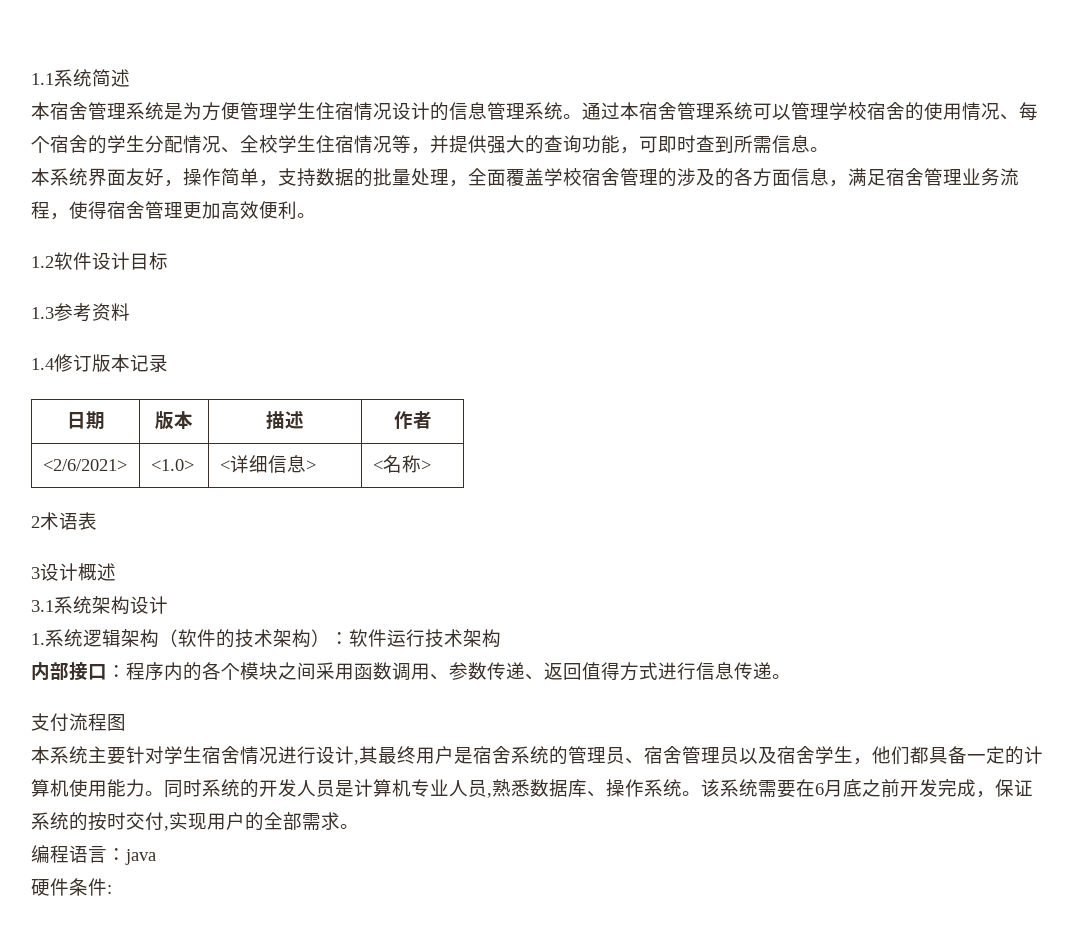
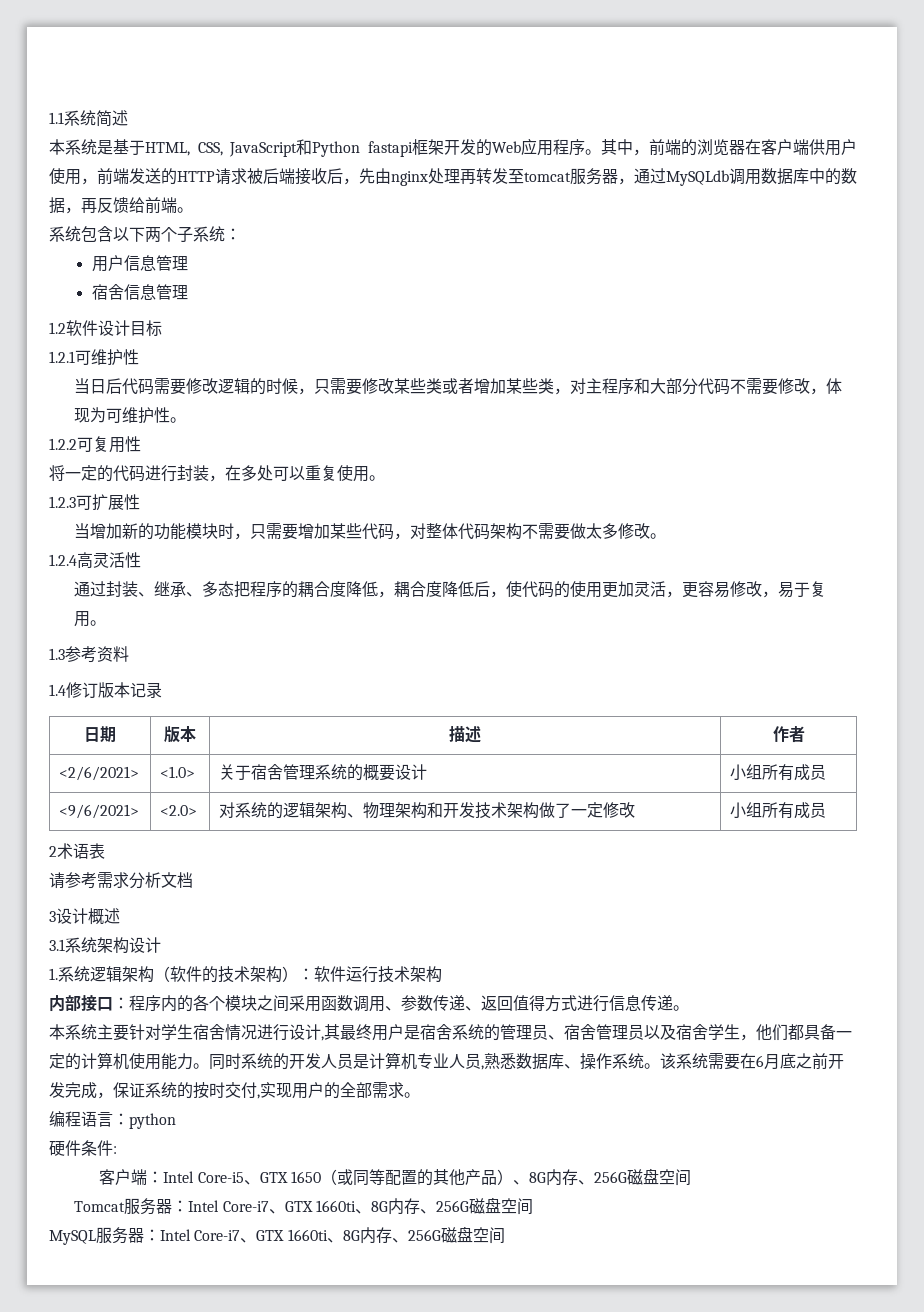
[50,102,1038,121] [31,135,829,154] [31,168,1019,187] [31,201,316,220] [31,252,168,270] 宿舍管理系统是为方便管理学生住宿情况设计的信息管理系统。通过本宿舍管理系统可以管理学校宿舍的使用情况、每个宿舍的学生分配情况、全校学生住宿情况等，并提供强大的查询功能，可即时查到所需信息。 // 本系统界面友好，操作简单，支持数据的批量处理，全面覆盖学校宿舍管理的涉及的各方面信息，满足宿舍管理业务流程，使得宿舍管理更加高效便利。 // 1.2软件设计目标 -> [65,138,857,157] [49,168,857,186] [49,197,193,214] [49,226,241,243] [91,255,188,272] [91,284,188,300] [49,320,162,337] [49,349,139,366] [74,378,843,395] [74,407,187,424] [49,436,141,453] [49,465,385,482] [49,494,140,511] [74,523,667,540] [49,552,141,569] [74,581,827,598] [74,611,107,627] 系统是基于HTML, CSS, JavaScript和Python fastapi框架开发的Web应用程序。其中，前端的浏览器在客户端供用户使用，前端发送的HTTP请求被后端接收后，先由nginx处理再转发至tomcat服务器，通过MySQLdb调用数据库中的数据，再反馈给前端。 // 系统包含以下两个子系统： // 用户信息管理 // 宿舍信息管理 // 1.2软件设计目标 // 1.2.1可维护性 // 当日后代码需要修改逻辑的时候，只需要修改某些类或者增加某些类，对主程序和大部分代码不需要修改，体现为可维护性。 // 1.2.2可复用性 // 将一定的代码进行封装，在多处可以重复使用。 // 1.2.3可扩展性 // 当增加新的功能模块时，只需要增加某些代码，对整体代码架构不需要做太多修改。 // 1.2.4高灵活性 // 通过封装、继承、多态把程序的耦合度降低，耦合度降低后，使代码的使用更加灵活，更容易修改，易于复用。
[219,455,316,473] [372,455,431,473] [31,512,97,530] <详细信息> | <名称> // 2术语表 -> [219,764,428,781] [730,764,827,781] [59,804,140,819] [160,805,198,816] [219,802,636,819] [730,802,827,819] [49,843,105,859] [49,872,193,889] 关于宿舍管理系统的概要设计 | 小组所有成员 // <9/6/2021> | <2.0> | 对系统的逻辑架构、物理架构和开发技术架构做了一定修改 | 小组所有成员 // 2术语表 // 请参考需求分析文档
[31,713,126,732] // 支付流程图 -> (689, 1008) none
[125,849,156,865] java -> [129,1113,176,1129] python
(112, 889) none -> [99,1168,691,1186] [74,1197,533,1215] [49,1226,505,1245] // 客户端：Intel Core-i5、GTX 1650（或同等配置的其他产品）、8G内存、256G磁盘空间 // Tomcat服务器：Intel Core-i7、GTX 1660ti、8G内存、256G磁盘空间 // MySQL服务器：Intel Core-i7、GTX 1660ti、8G内存、256G磁盘空间

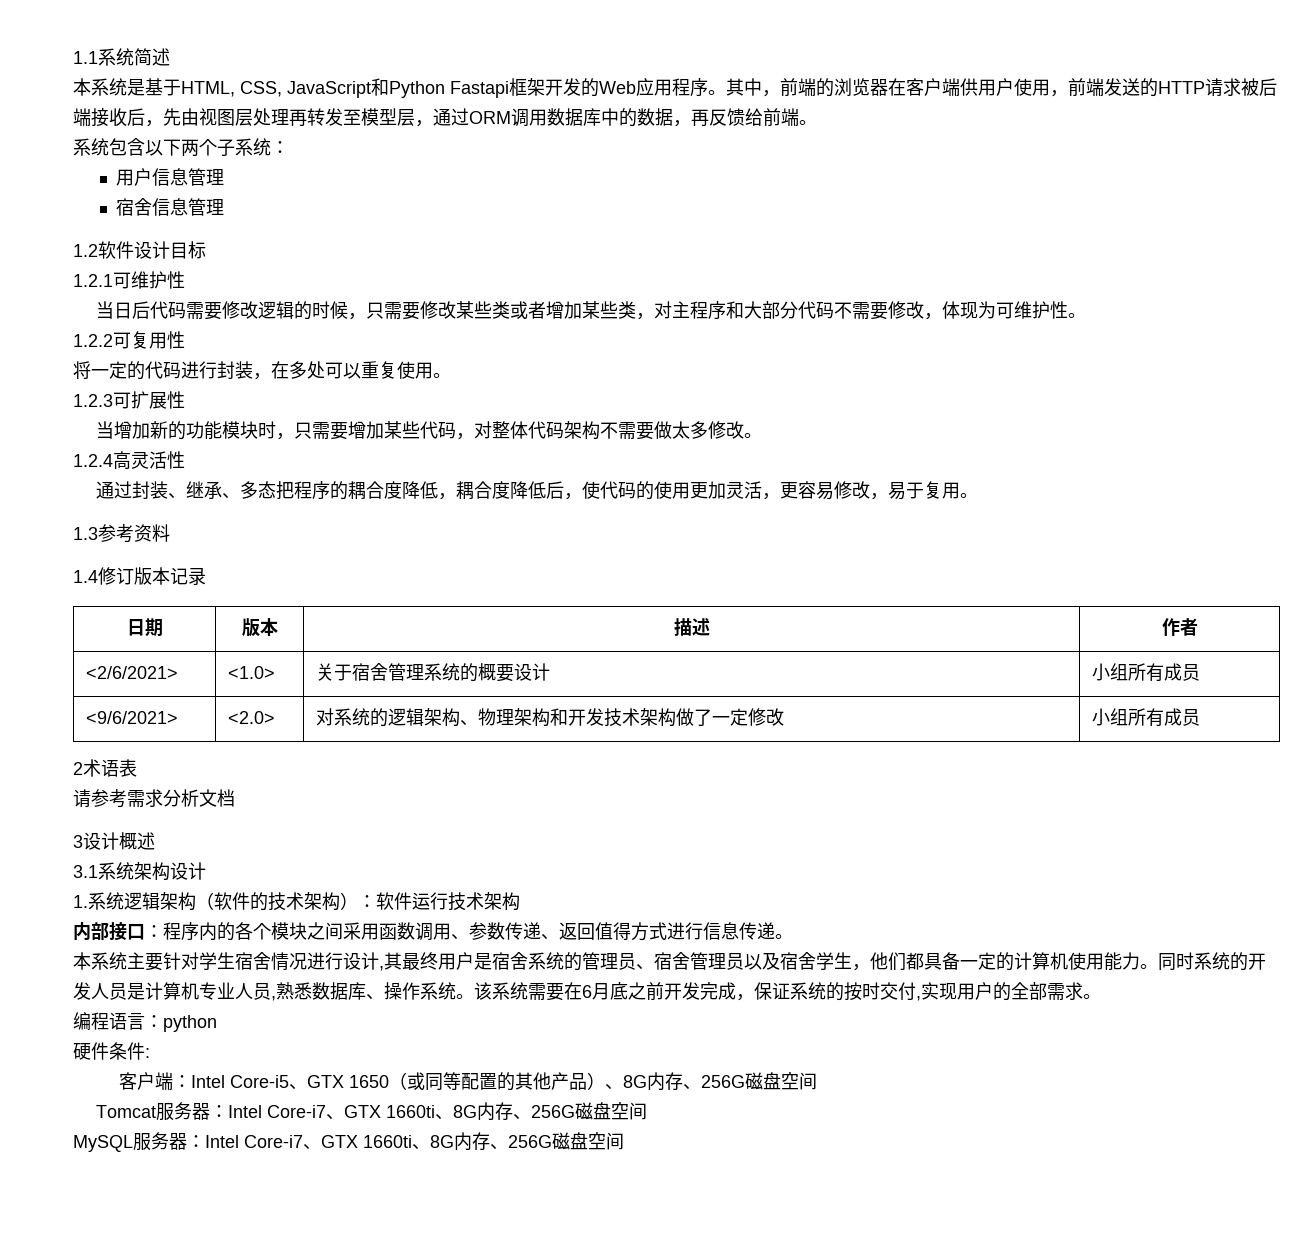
[367,141,413,157] fastapi -> [450,81,509,98] Fastapi
[391,171,428,186] nginx -> [199,108,253,126] 视图层
[524,168,729,186] tomcat服务器，通过MySQLdb -> [361,108,511,127] 模型层，通过ORM

